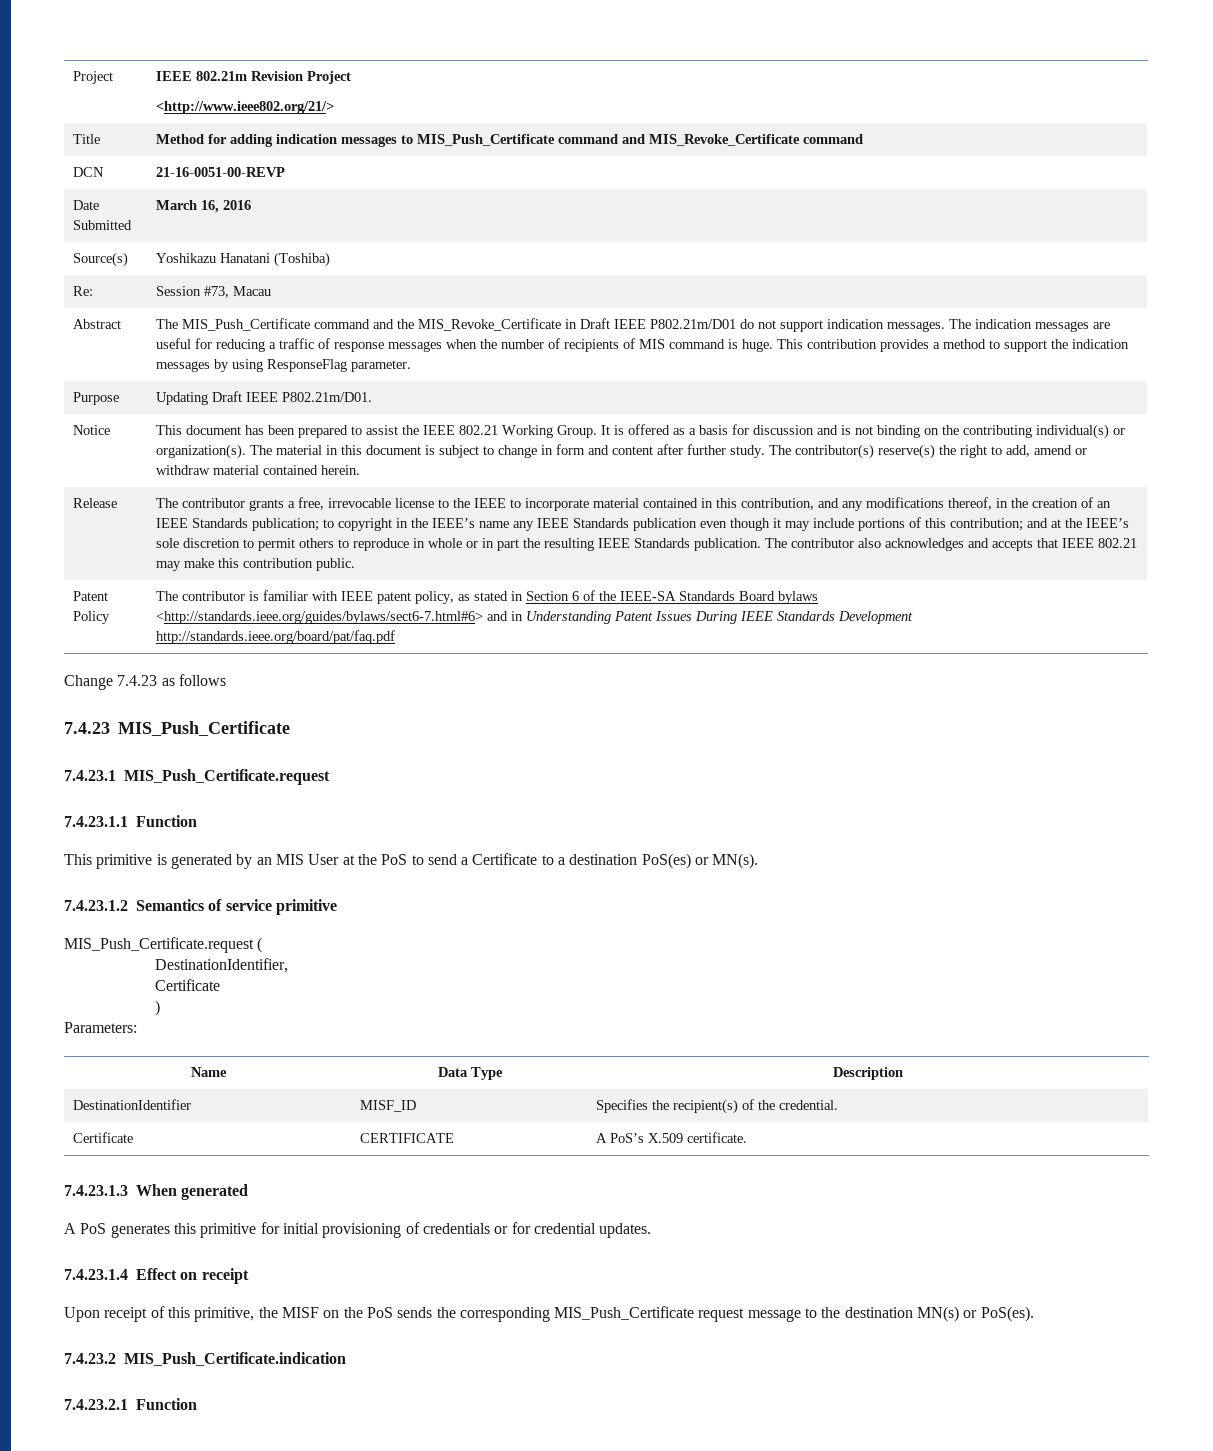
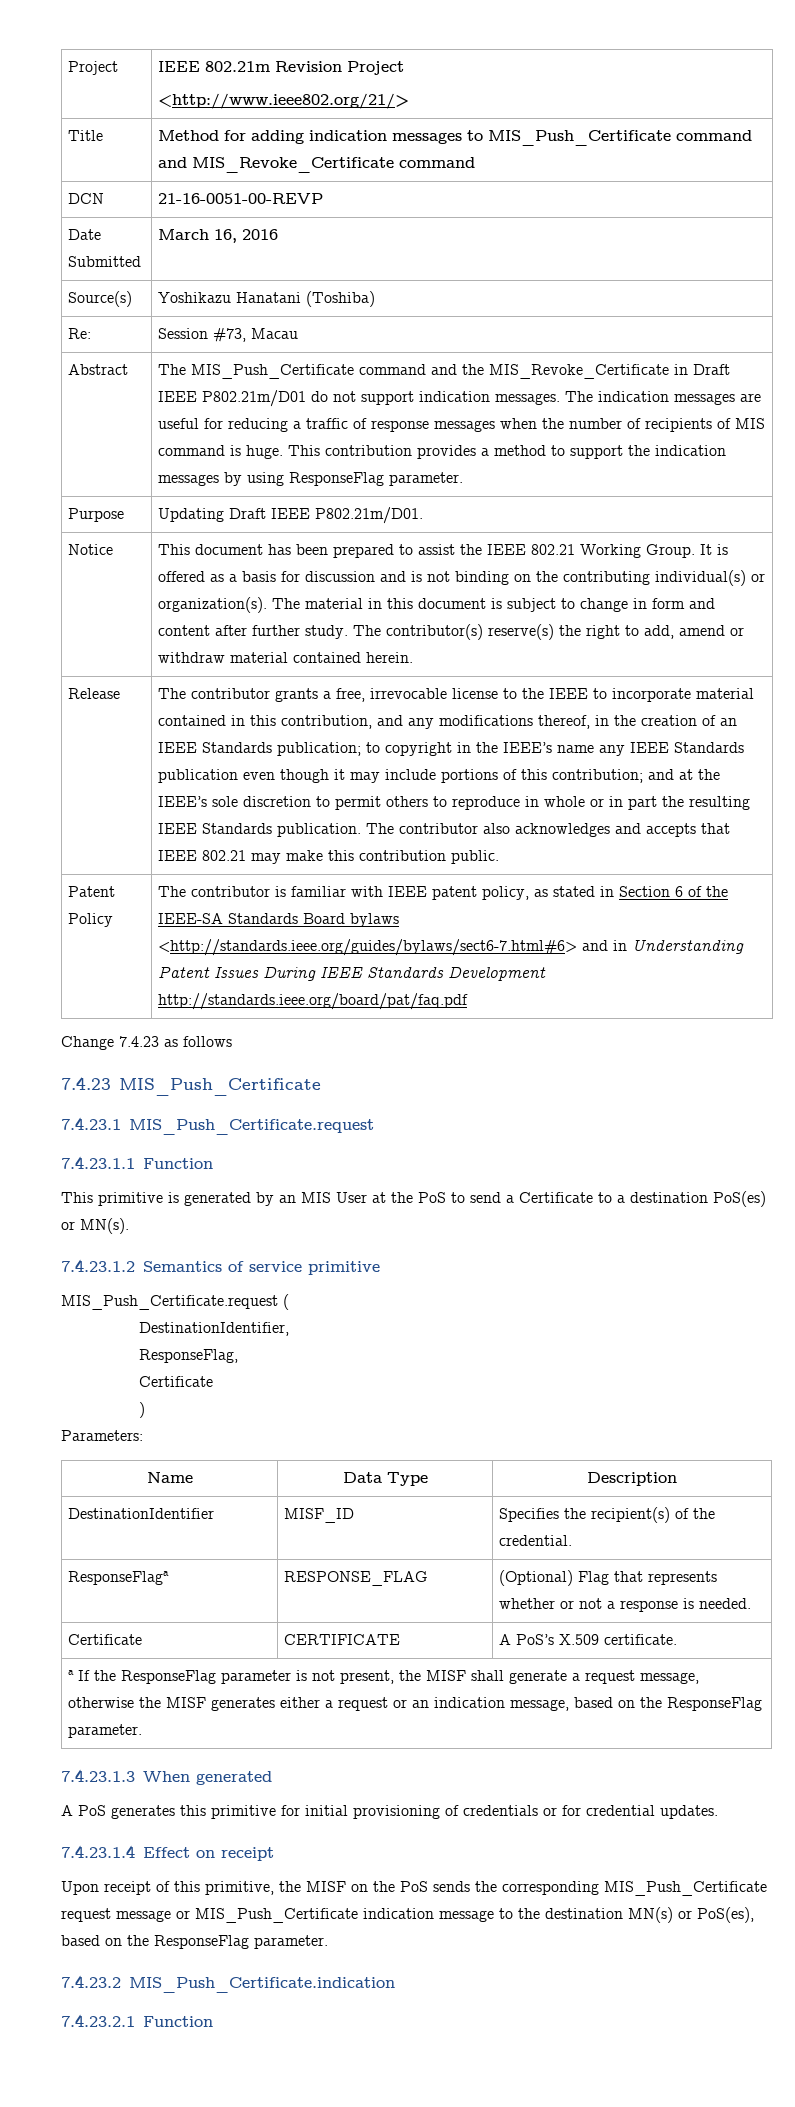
(289, 965) none -> [139,1349,239,1363] // ResponseFlag,
(838, 1105) none -> [67,1571,169,1585] [283,1571,428,1586] [498,1570,717,1586] [498,1598,751,1612] // ResponseFlaga | RESPONSE_FLAG | (Optional) Flag that represents whether or not a response is needed.
(747, 1137) none -> [67,1670,699,1684] [67,1697,762,1711] [67,1724,142,1738] // a If the ResponseFlag parameter is not present, the MISF shall generate a request message, otherwise the MISF generates either a request or an indication message, based on the ResponseFlag parameter.
(801, 1315) none -> [176,1908,494,1923] or MIS_Push_Certificate indication message
[980,1306,1034,1322] PoS(es). -> [697,1907,754,1923] [61,1935,328,1949] PoS(es), based on the ResponseFlag parameter.

